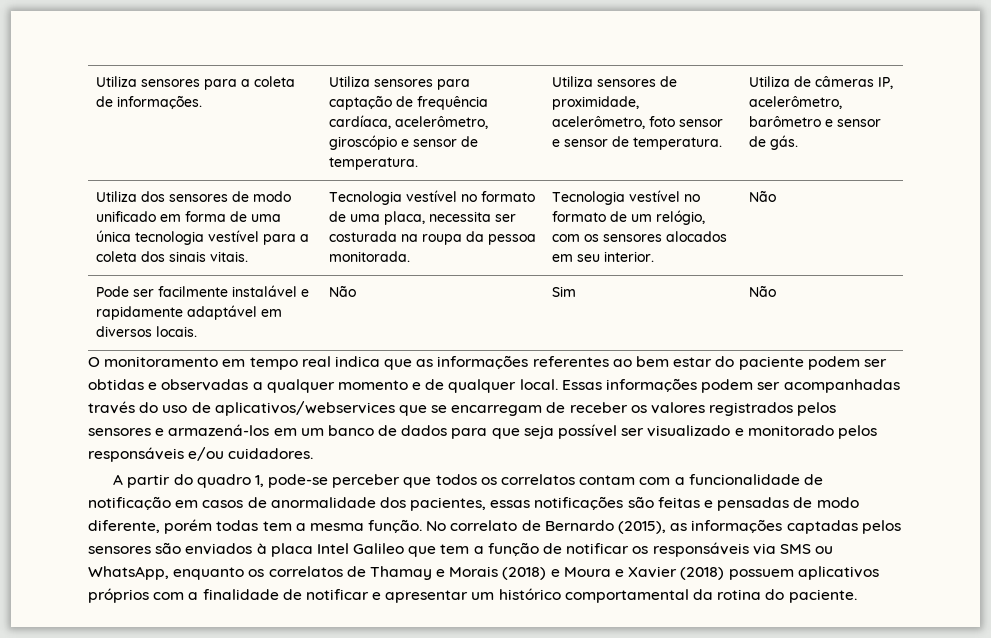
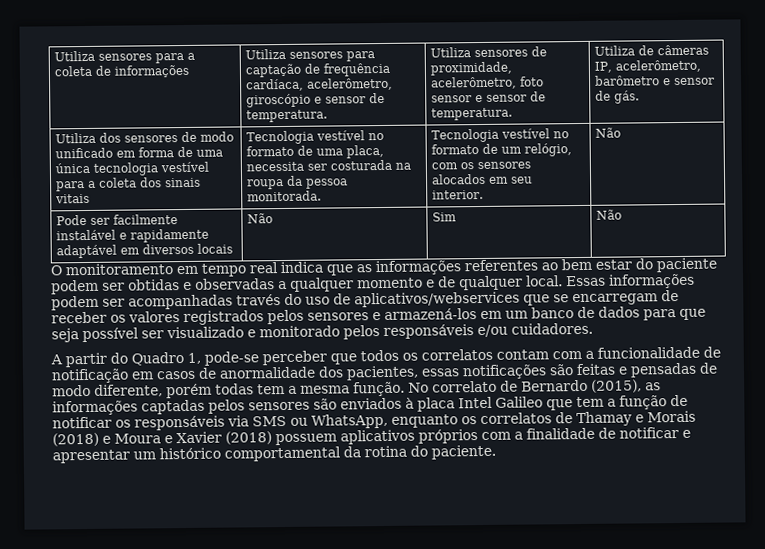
[117,95,203,109] informações. -> [114,64,190,78] informações
[210,251,249,262] vitais. -> [55,193,91,204] vitais
[156,326,198,337] locais. -> [197,243,234,254] locais
[196,474,251,488] quadro -> [131,352,184,366] Quadro

